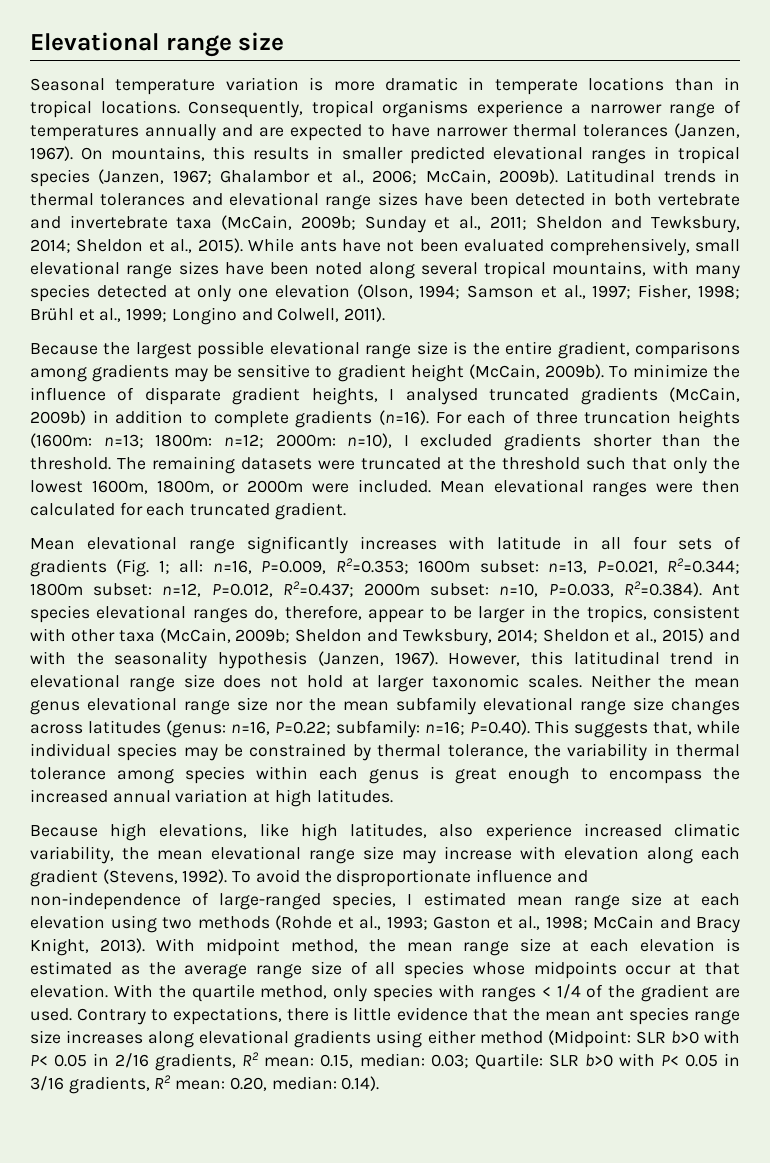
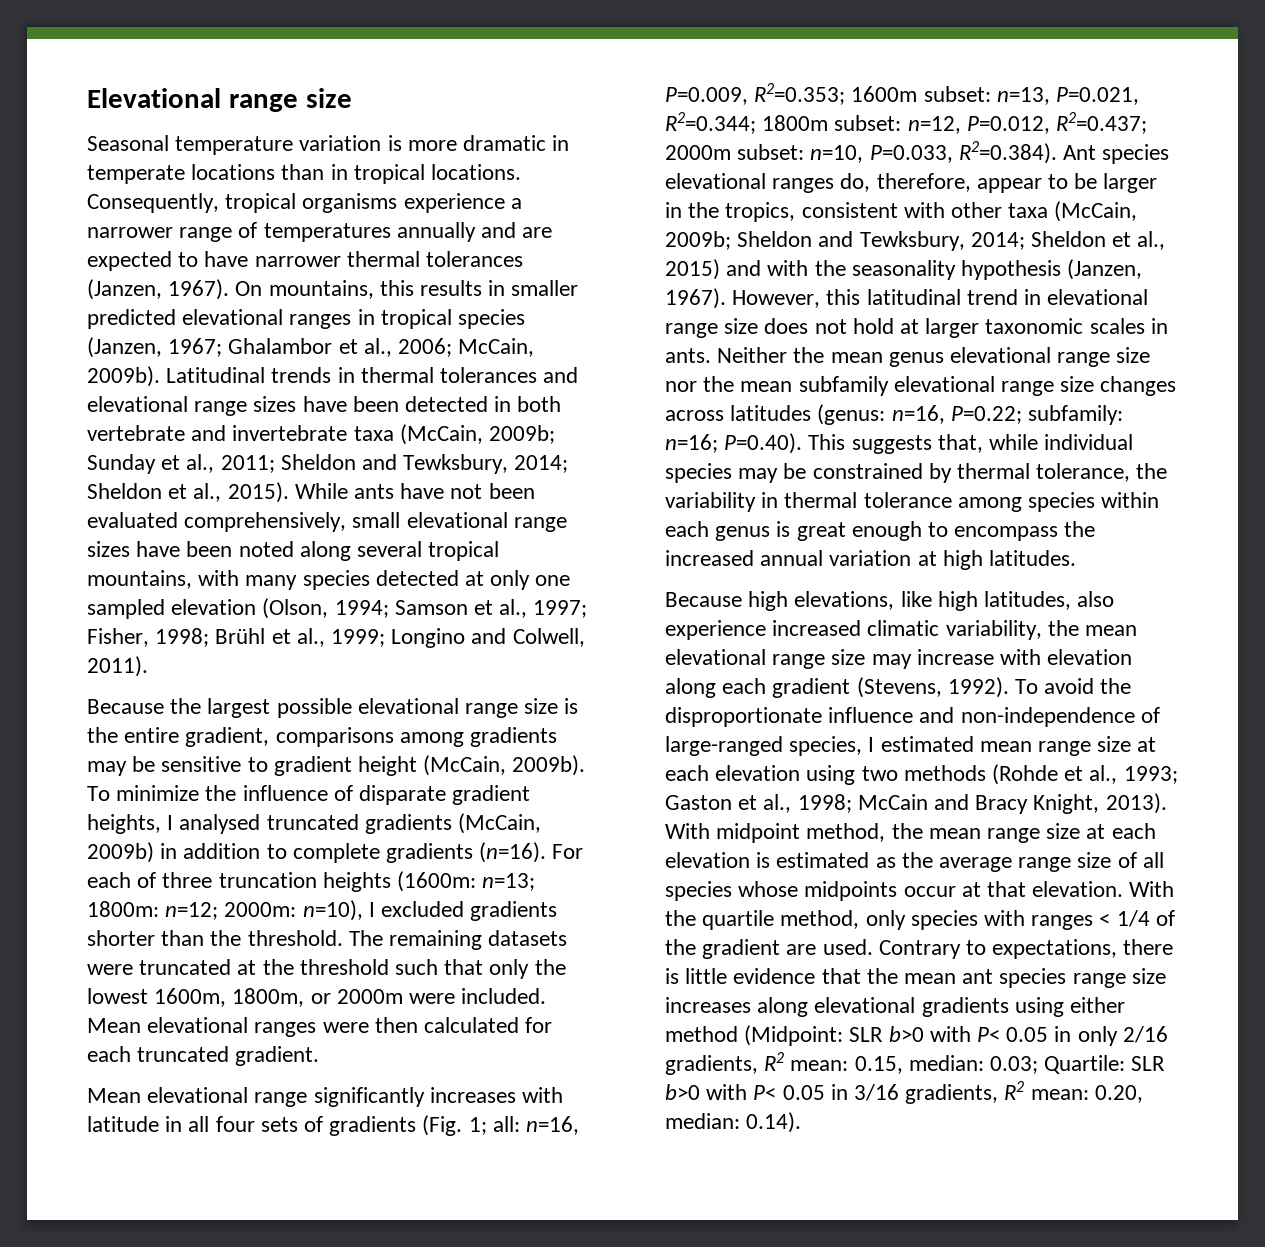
(269, 293) none -> [87,599,165,619] sampled
[527,675,582,688] scales. -> [1089,318,1168,334] [665,348,711,363] scales in ants.
(110, 1059) none -> [1077,1026,1118,1046] only

